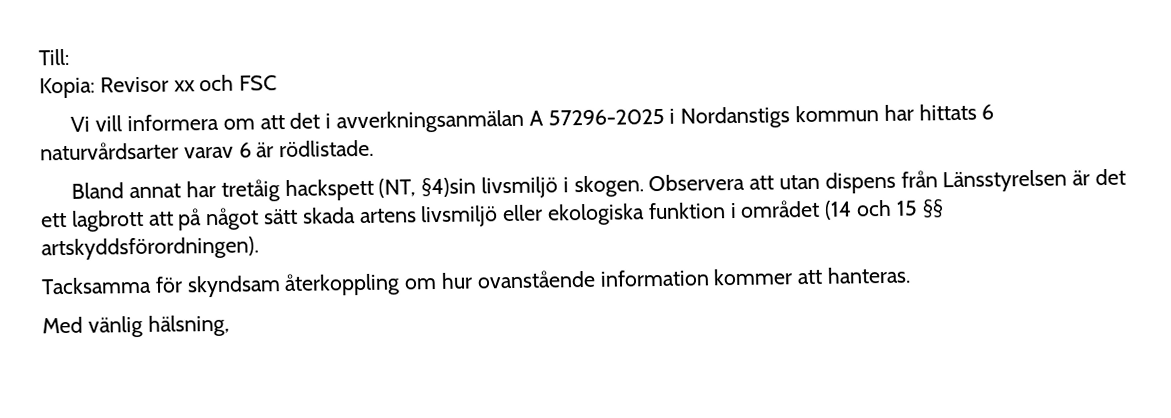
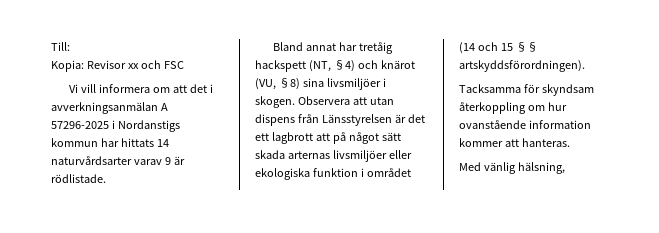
[981,104,995,120] 6 -> [156,139,169,147] 14
[238,142,252,158] 6 -> [164,157,171,165] 9
[421,176,559,199] §4)sin livsmiljö -> [333,60,415,72] [255,78,381,90] §4) och knärot (VU, §8) sina livsmiljöer
[358,205,499,228] artens livsmiljö -> [287,150,387,162] arternas livsmiljöer

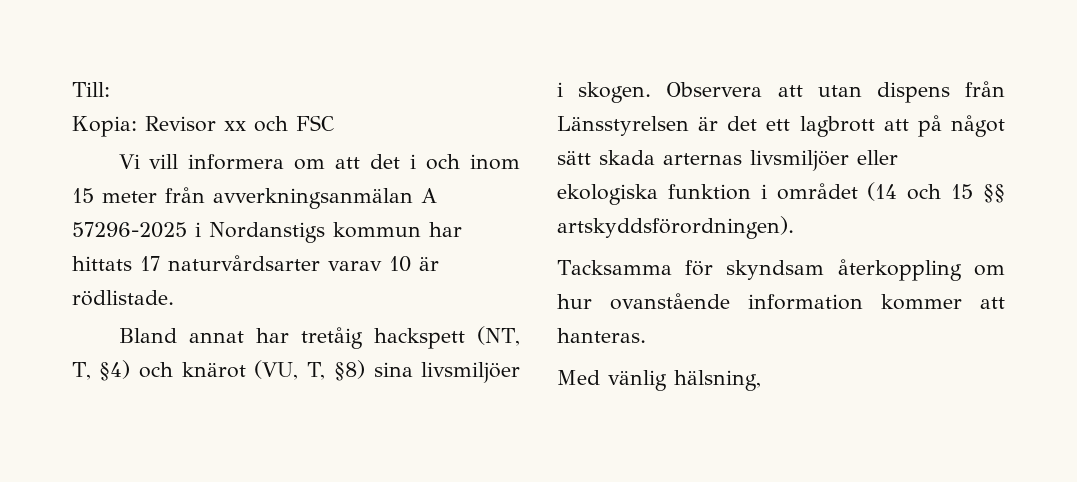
(213, 88) none -> [426,154,520,170] [72,187,205,203] och inom 15 meter från
[156,139,169,147] 14 -> [140,256,160,271] 17
[164,157,171,165] 9 -> [389,256,411,272] 10
(331, 66) none -> [72,362,91,380] T,
(276, 84) none -> [306,362,326,380] T,

